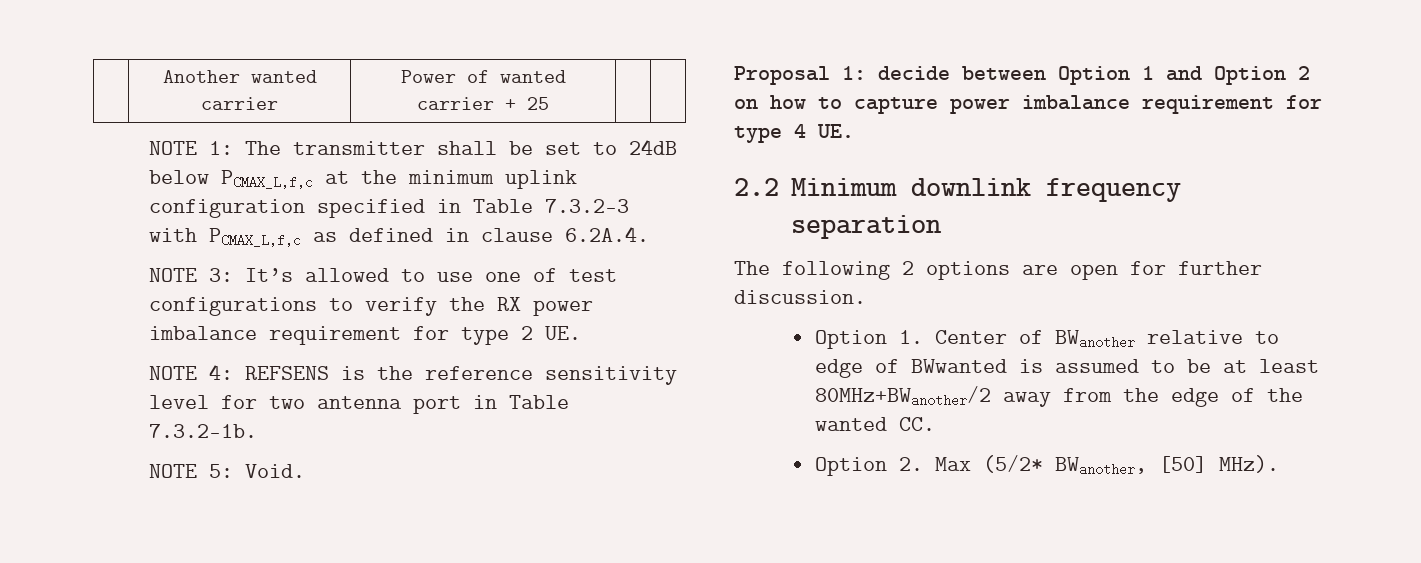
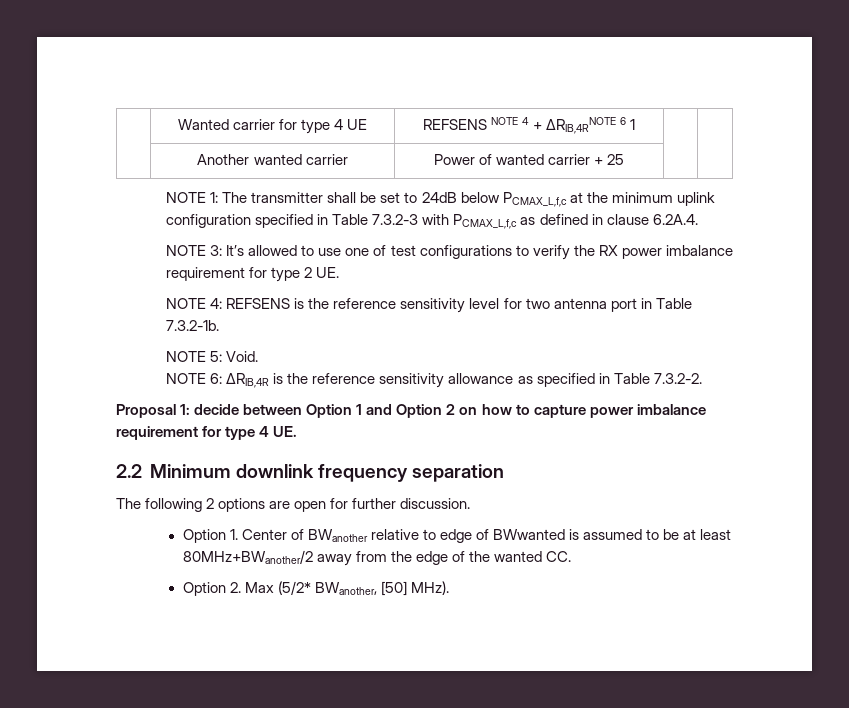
(162, 76) none -> [177,119,368,134] [423,117,635,134] | Wanted carrier for type 4 UE | REFSENS NOTE 4 + ΔRIB,4RNOTE 6 1 | | //
(305, 471) none -> [166,373,702,388] // NOTE 6: ΔRIB,4R is the reference sensitivity allowance as specified in Table 7.3.2-2.

